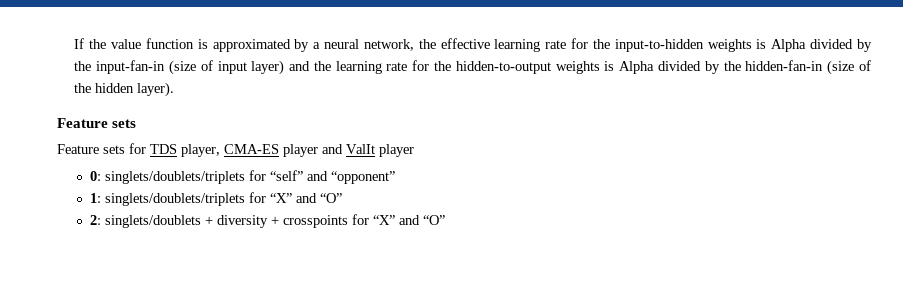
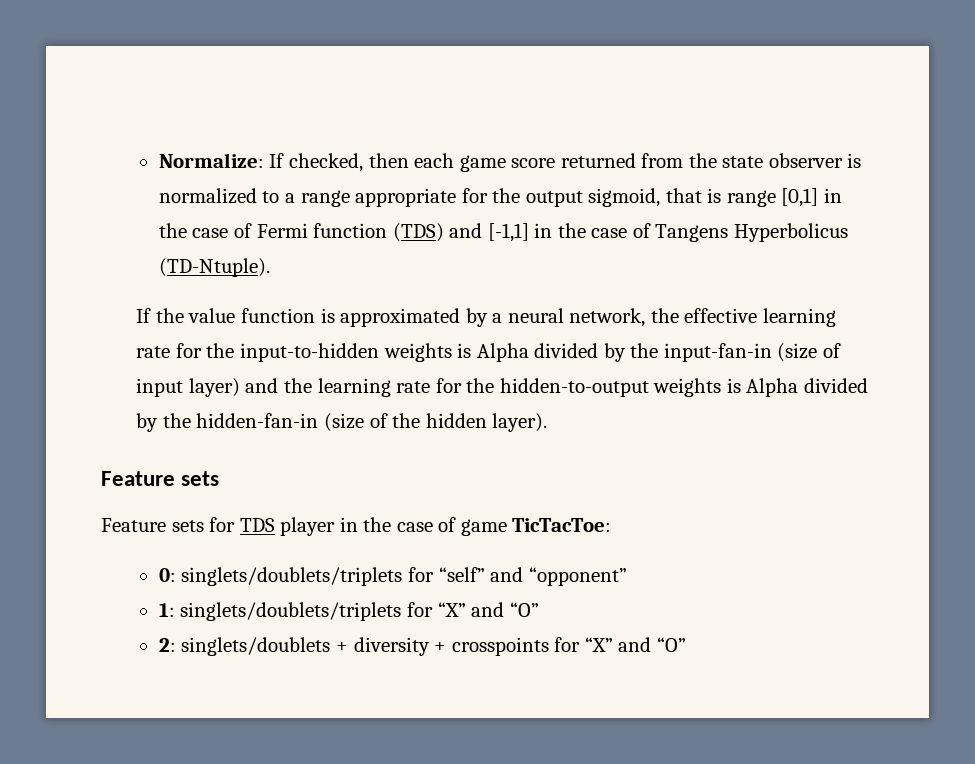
(74, 43) none -> [158,153,862,172] [158,188,842,207] [158,223,848,242] [158,258,270,277] Normalize: If checked, then each game score returned from the state observer is normalized to a range appropriate for the output sigmoid, that is range [0,1] in the case of Fermi function (TDS) and [-1,1] in the case of Tangens Hyperbolicus (TD-Ntuple). //
[181,144,414,157] player, CMA-ES player and ValIt player -> [280,517,612,536] player in the case of game TicTacToe:

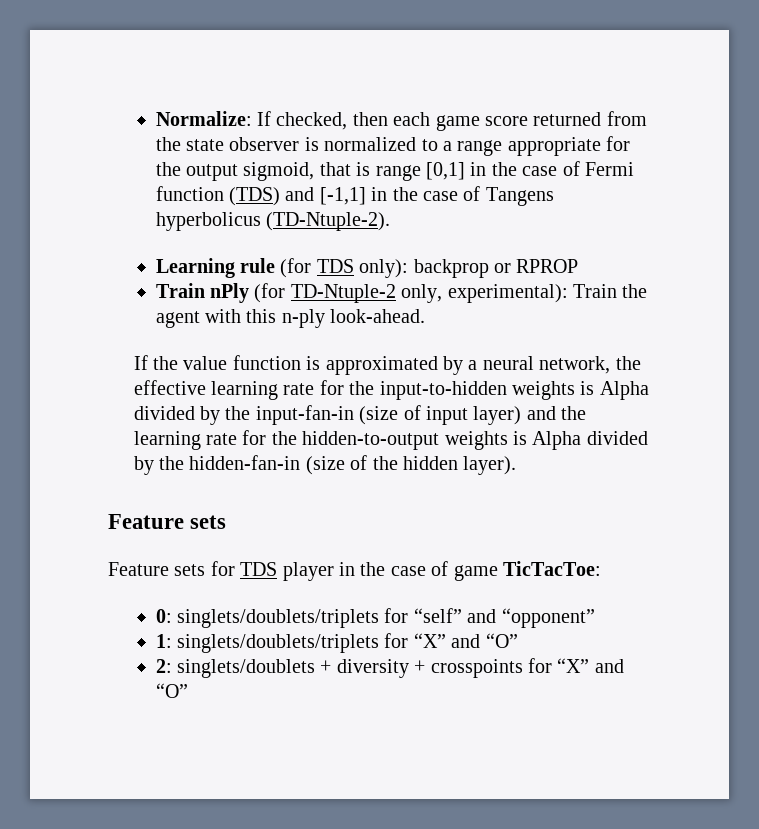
[733,223,848,242] [158,258,270,277] Hyperbolicus (TD-Ntuple). -> [155,212,391,231] [155,258,579,278] [155,283,648,303] [155,309,426,328] hyperbolicus (TD-Ntuple-2). // Learning rule (for TDS only): backprop or RPROP // Train nPly (for TD-Ntuple-2 only, experimental): Train the agent with this n-ply look-ahead.

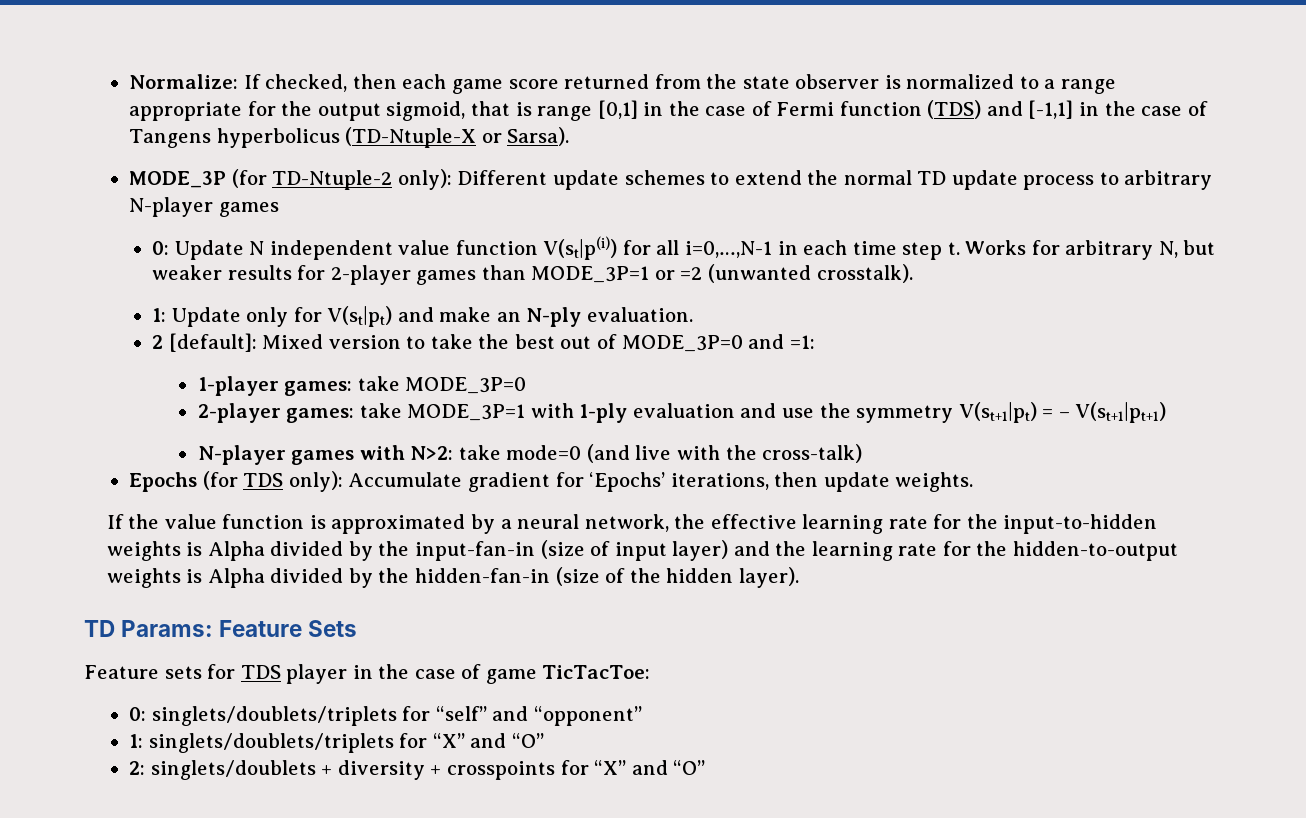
[266,212,391,231] [155,258,579,278] [155,283,648,303] [155,309,426,328] (TD-Ntuple-2). // Learning rule (for TDS only): backprop or RPROP // Train nPly (for TD-Ntuple-2 only, experimental): Train the agent with this n-ply look-ahead. -> [345,127,570,148] [129,169,1213,190] [129,197,279,217] [152,236,1216,260] [152,264,913,285] [152,306,693,327] [152,333,815,352] [197,376,527,396] [197,402,1167,423] [197,444,863,465] [129,471,974,492] (TD-Ntuple-X or Sarsa). // MODE_3P (for TD-Ntuple-2 only): Different update schemes to extend the normal TD update process to arbitrary N-player games // 0: Update N independent value function V(st|p(i)) for all i=0,…,N-1 in each time step t. Works for arbitrary N, but weaker results for 2-player games than MODE_3P=1 or =2 (unwanted crosstalk). // 1: Update only for V(st|pt) and make an N-ply evaluation. // 2 [default]: Mixed version to take the best out of MODE_3P=0 and =1: // 1-player games: take MODE_3P=0 // 2-player games: take MODE_3P=1 with 1-ply evaluation and use the symmetry V(st+1|pt) = – V(st+1|pt+1) // N-player games with N>2: take mode=0 (and live with the cross-talk) // Epochs (for TDS only): Accumulate gradient for ‘Epochs’ iterations, then update weights.
[108,514,227,529] Feature sets -> [84,620,358,637] TD Params: Feature Sets

